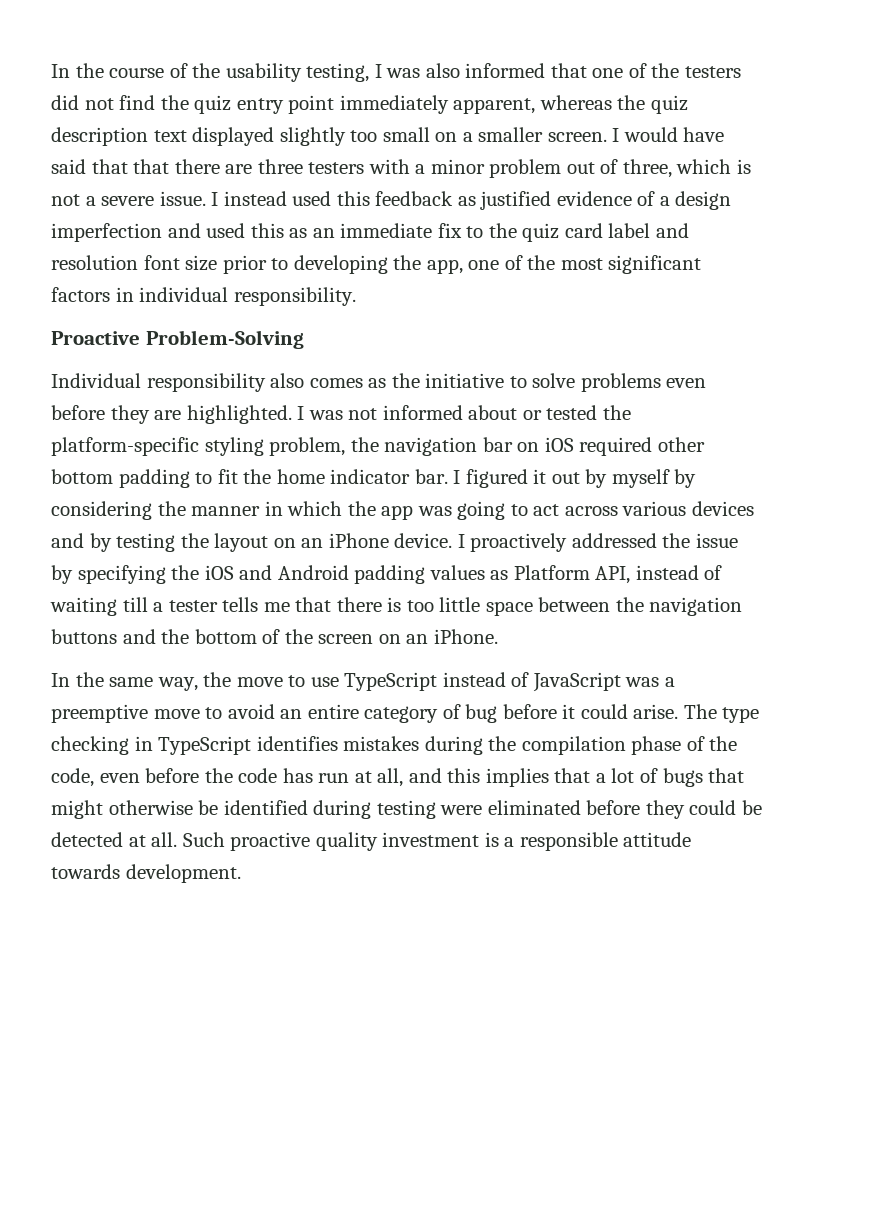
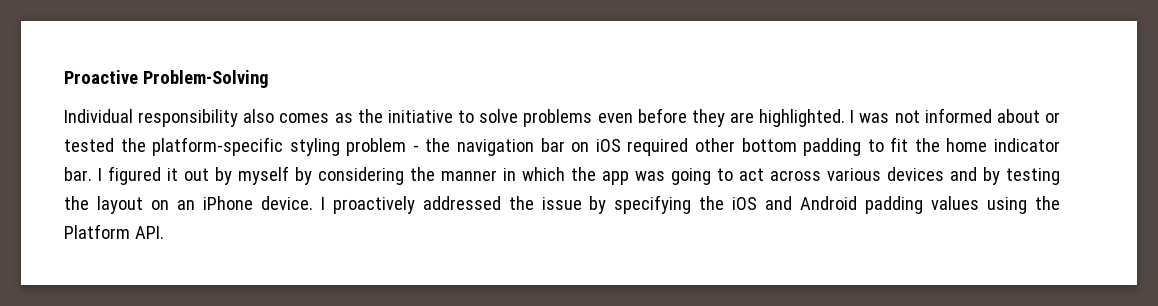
[51,63,742,82] [51,95,688,114] [51,127,725,146] [51,159,752,178] [51,191,732,210] [51,223,689,242] [51,255,702,274] [51,287,356,306] In the course of the usability testing, I was also informed that one of the testers did not find the quiz entry point immediately apparent, whereas the quiz description text displayed slightly too small on a smaller screen. I would have said that that there are three testers with a minor problem out of three, which is not a severe issue. I instead used this feedback as justified evidence of a design imperfection and used this as an immediate fix to the quiz card label and resolution font size prior to developing the app, one of the most significant factors in individual responsibility. // -> (64, 77) none
[269,437,346,456] problem, -> [346,138,419,156] problem -
[490,565,723,584] [50,597,743,616] [51,629,498,644] [51,672,675,692] [51,704,760,723] [51,736,738,755] [51,768,745,787] [51,800,762,819] [51,832,692,851] [51,864,241,883] as Platform API, instead of waiting till a tester tells me that there is too little space between the navigation buttons and the bottom of the screen on an iPhone. // In the same way, the move to use TypeScript instead of JavaScript was a preemptive move to avoid an entire category of bug before it could arise. The type checking in TypeScript identifies mistakes during the compilation phase of the code, even before the code has run at all, and this implies that a lot of bugs that might otherwise be identified during testing were eliminated before they could be detected at all. Such proactive quality investment is a responsible attitude towards development. -> [987,196,1061,214] [64,224,164,239] using the Platform API.

